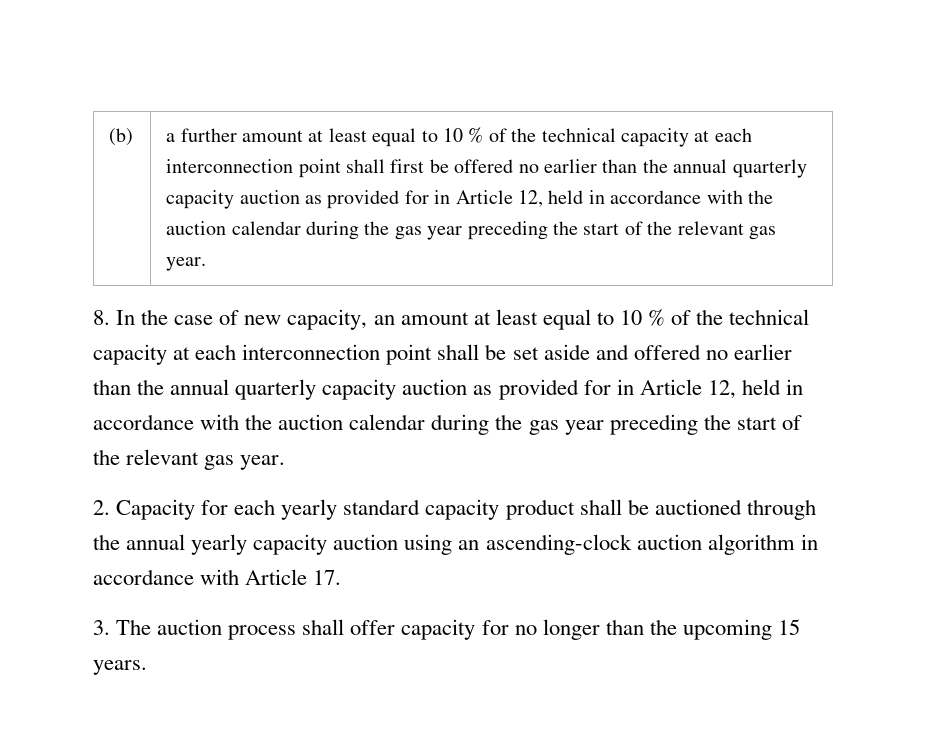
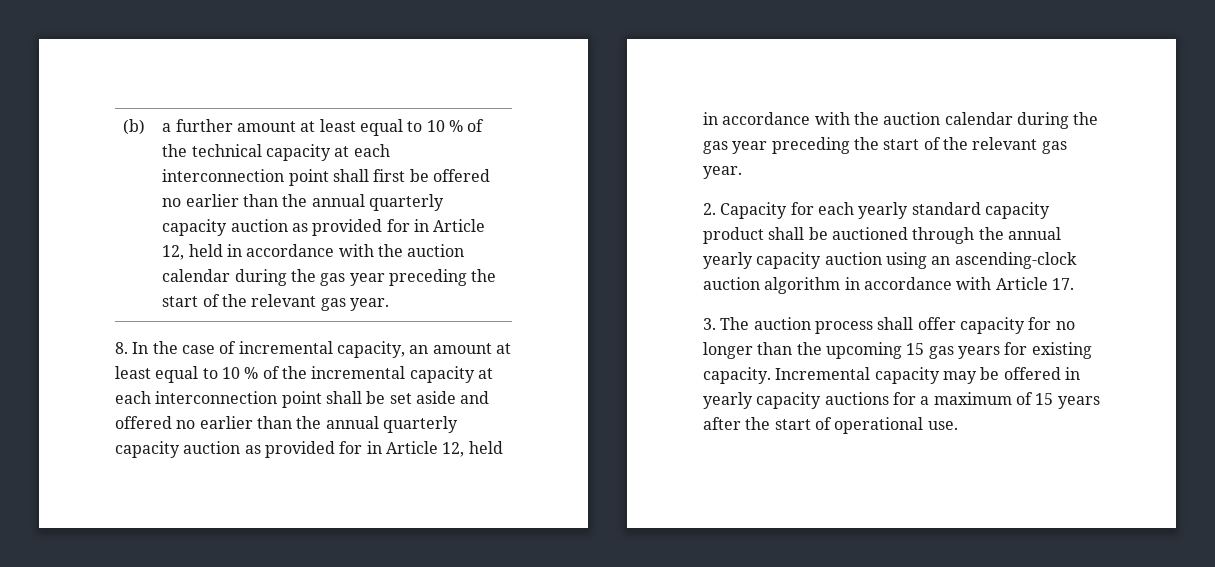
[244,315,282,325] new -> [238,341,333,354] incremental
[729,309,810,325] technical -> [311,366,406,379] incremental
[93,660,147,675] years. -> [928,342,1092,359] [703,367,1080,384] [703,392,1100,409] [703,417,958,434] gas years for existing capacity. Incremental capacity may be offered in yearly capacity auctions for a maximum of 15 years after the start of operational use.

